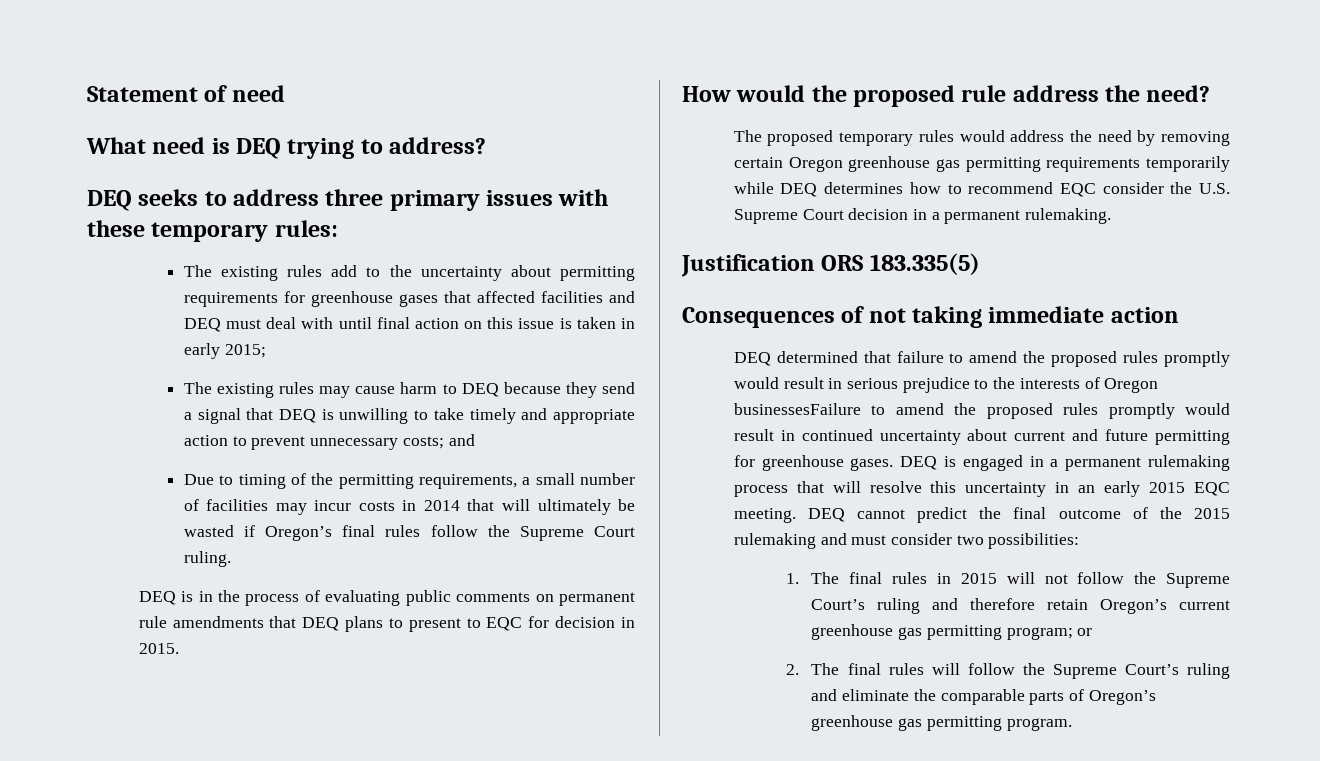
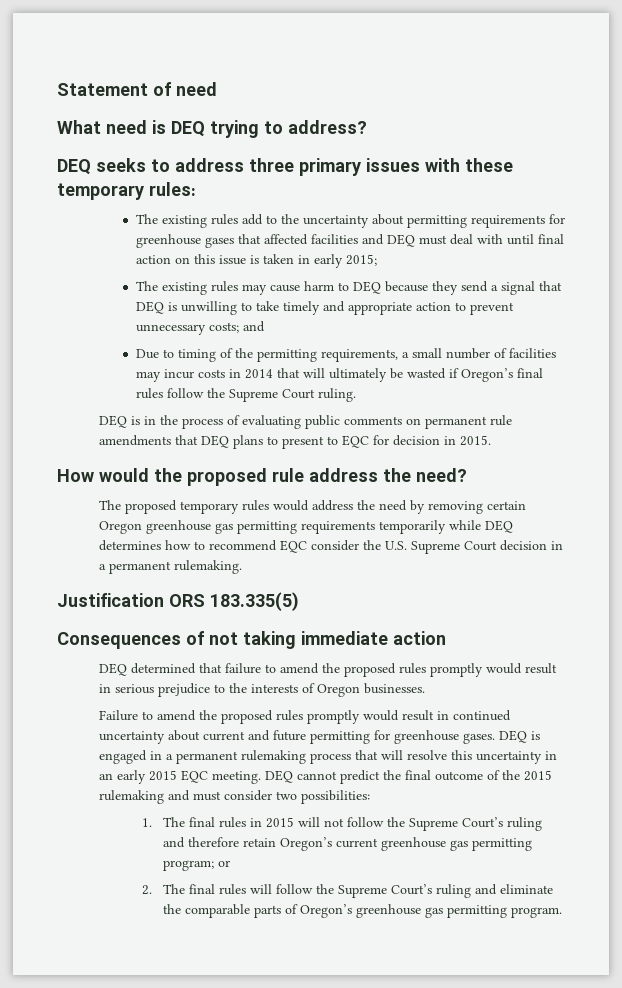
[733,403,861,415] businessesFailure -> [364,683,426,694] [99,710,139,721] businesses. // Failure

